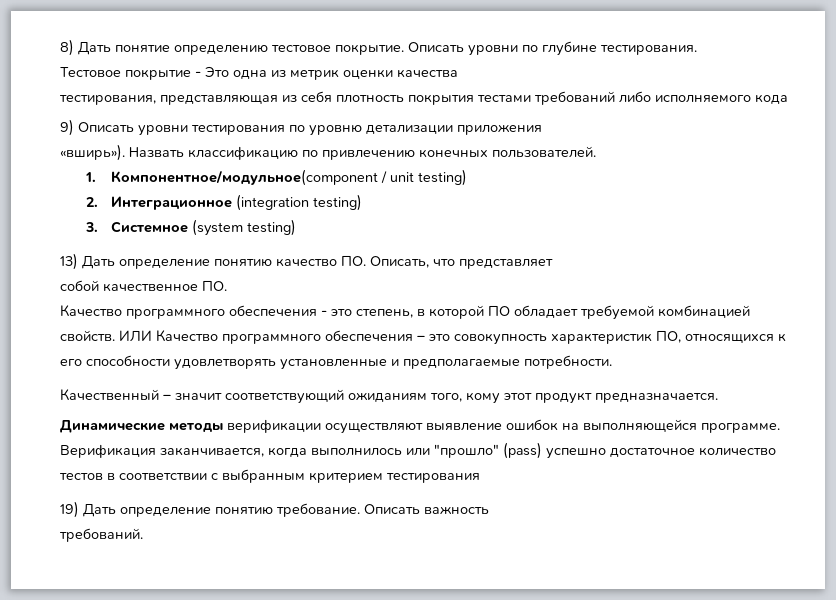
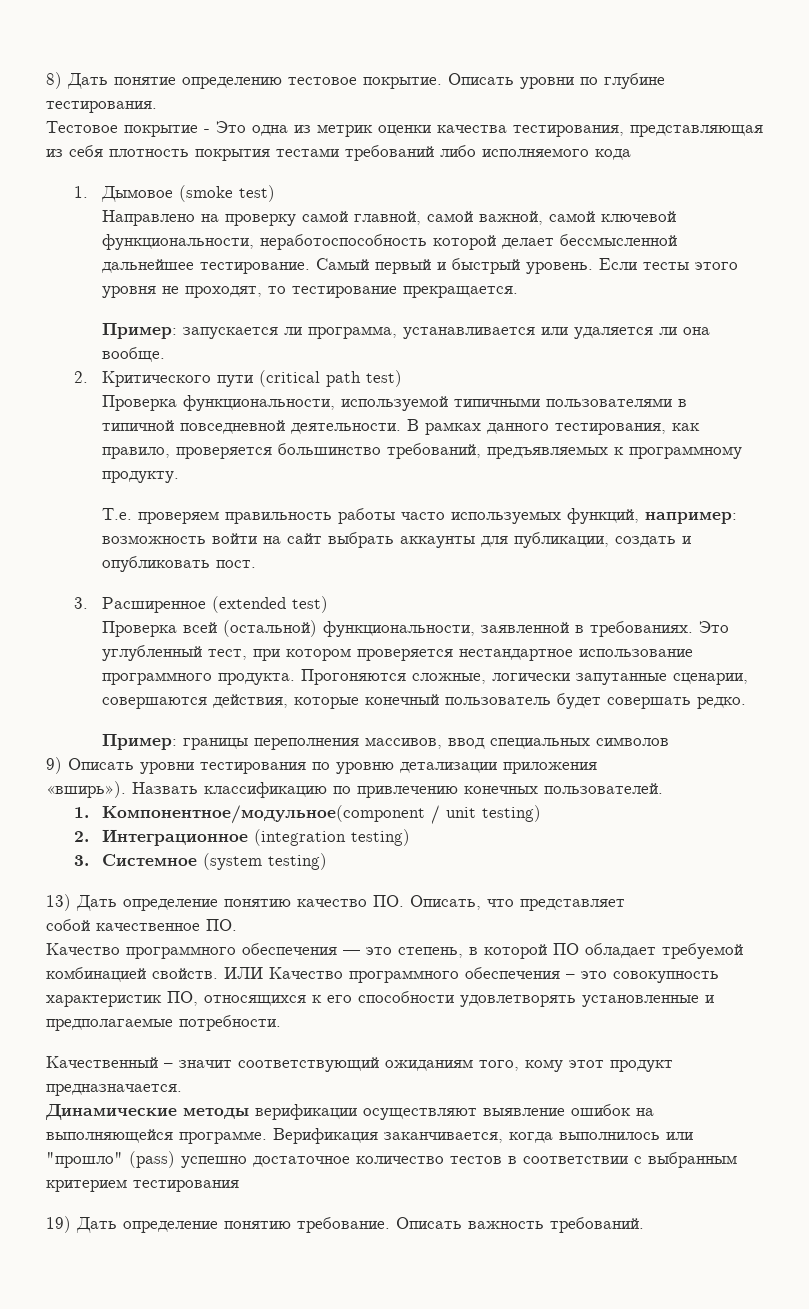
(458, 73) // -> (507, 129) none
(788, 99) none -> [73,185,275,202] [101,210,676,226] [101,234,677,250] [101,258,738,274] [101,286,518,298] [101,323,710,339] [101,347,165,362] [73,370,402,387] [101,395,687,411] [101,419,700,435] [101,443,742,459] [101,471,179,483] [101,508,737,524] [101,532,691,548] [101,556,256,572] [73,596,328,613] [101,620,729,637] [101,645,693,661] [101,669,748,685] [101,693,746,709] [101,734,669,750] // 1. Дымовое (smoke test) // Направлено на проверку самой главной, самой важной, самой ключевой функциональности, неработоспособность которой делает бессмысленной дальнейшее тестирование. Самый первый и быстрый уровень. Если тесты этого уровня не проходят, то тестирование прекращается. // Пример: запускается ли программа, устанавливается или удаляется ли она вообще. // 2. Критического пути (critical path test) // Проверка функциональности, используемой типичными пользователями в типичной повседневной деятельности. В рамках данного тестирования, как правило, проверяется большинство требований, предъявляемых к программному продукту. // Т.е. проверяем правильность работы часто используемых функций, например: возможность войти на сайт выбрать аккаунты для публикации, создать и опубликовать пост. // 3. Расширенное (extended test) // Проверка всей (остальной) функциональности, заявленной в требованиях. Это углубленный тест, при котором проверяется нестандартное использование программного продукта. Прогоняются сложные, логически запутанные сценарии, совершаются действия, которые конечный пользователь будет совершать редко. // Пример: границы переполнения массивов, ввод специальных символов
[321,310,327,316] - -> [343,950,360,955] —
(489, 510) // -> (544, 1225) none

